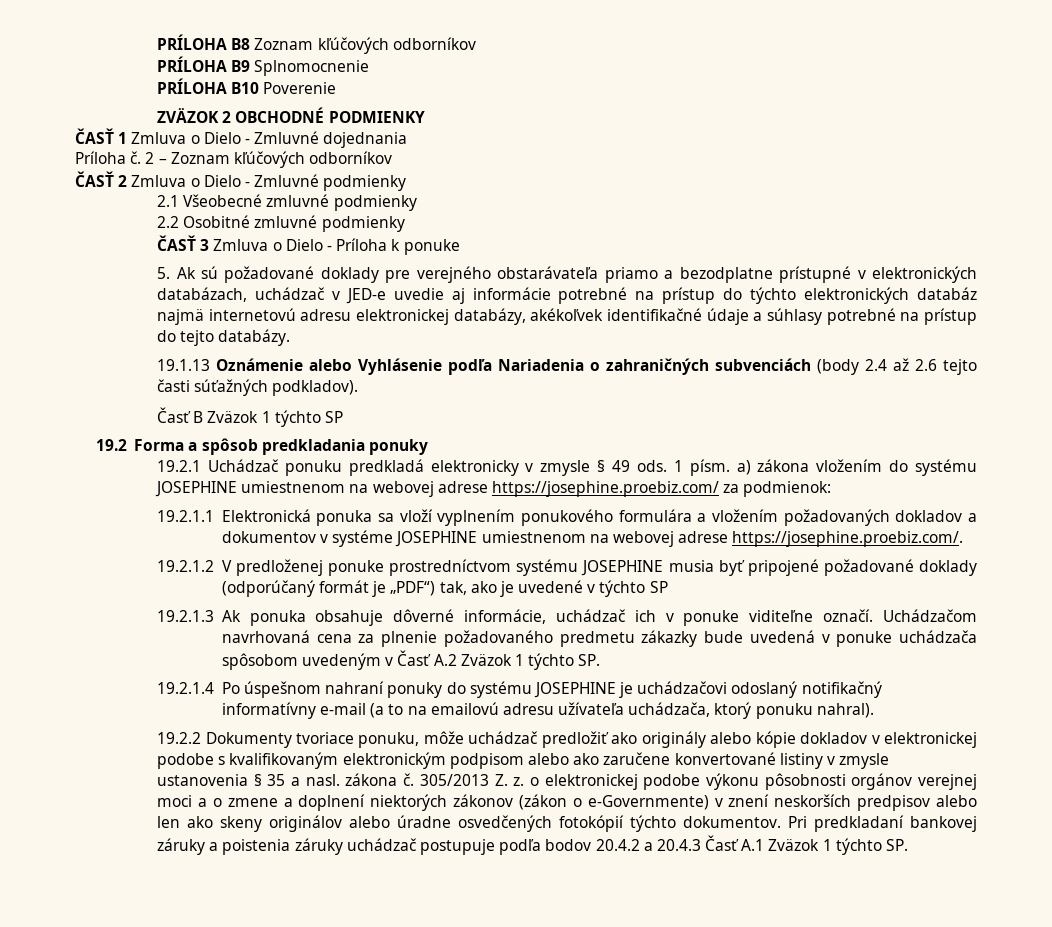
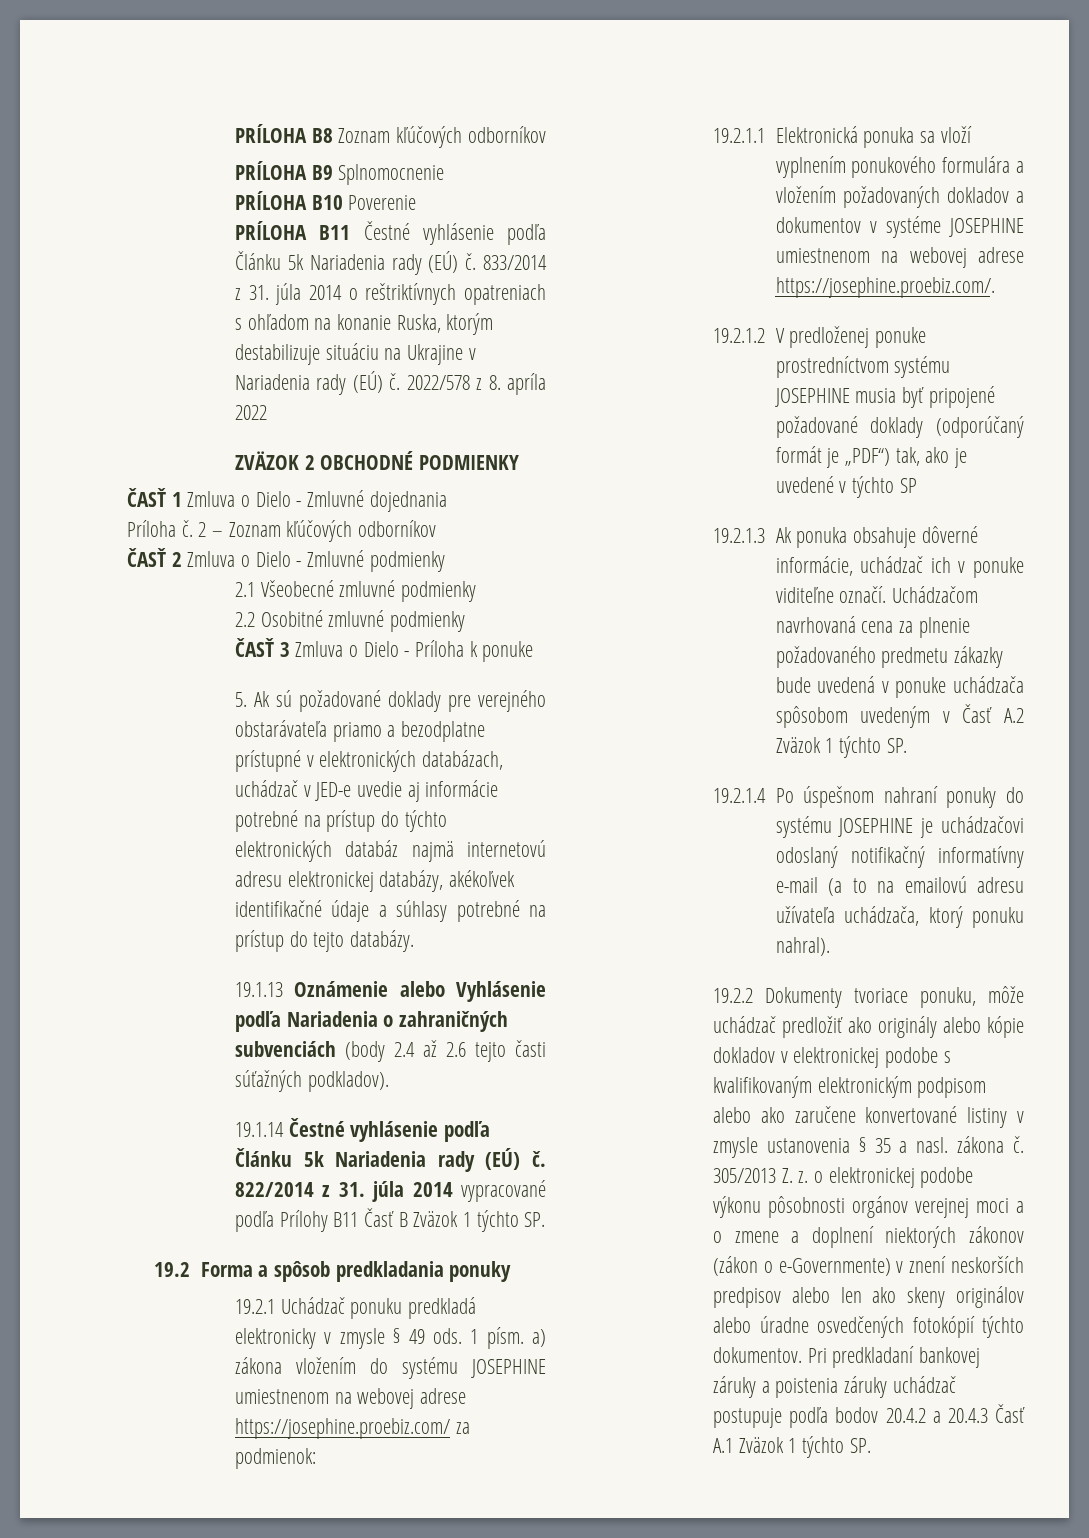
(337, 88) none -> [234,221,546,245] [234,251,547,275] [234,283,546,305] [234,313,494,335] [234,343,476,365] [234,371,546,395] [234,405,267,420] // PRÍLOHA B11 Čestné vyhlásenie podľa Článku 5k Nariadenia rady (EÚ) č. 833/2014 z 31. júla 2014 o reštriktívnych opatreniach s ohľadom na konanie Ruska, ktorým destabilizuje situáciu na Ukrajine v Nariadenia rady (EÚ) č. 2022/578 z 8. apríla 2022
(359, 388) none -> [234,1118,491,1142] [234,1148,546,1172] [234,1180,546,1202] [234,1210,359,1232] 19.1.14 Čestné vyhlásenie podľa Článku 5k Nariadenia rady (EÚ) č. 822/2014 z 31. júla 2014 vypracované podľa Prílohy B11
[324,411,343,423] SP -> [524,1212,546,1227] SP.

